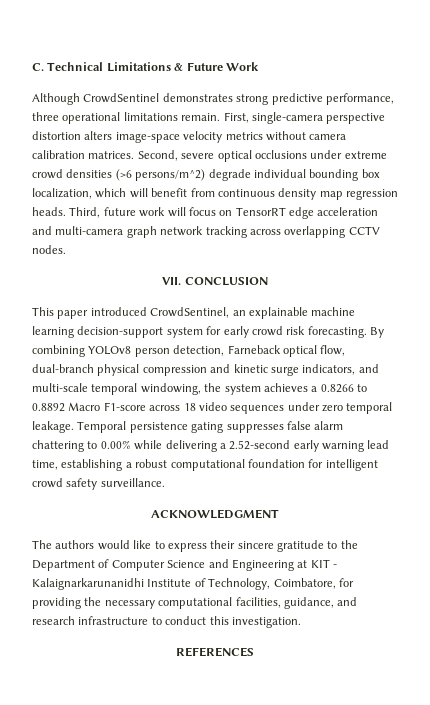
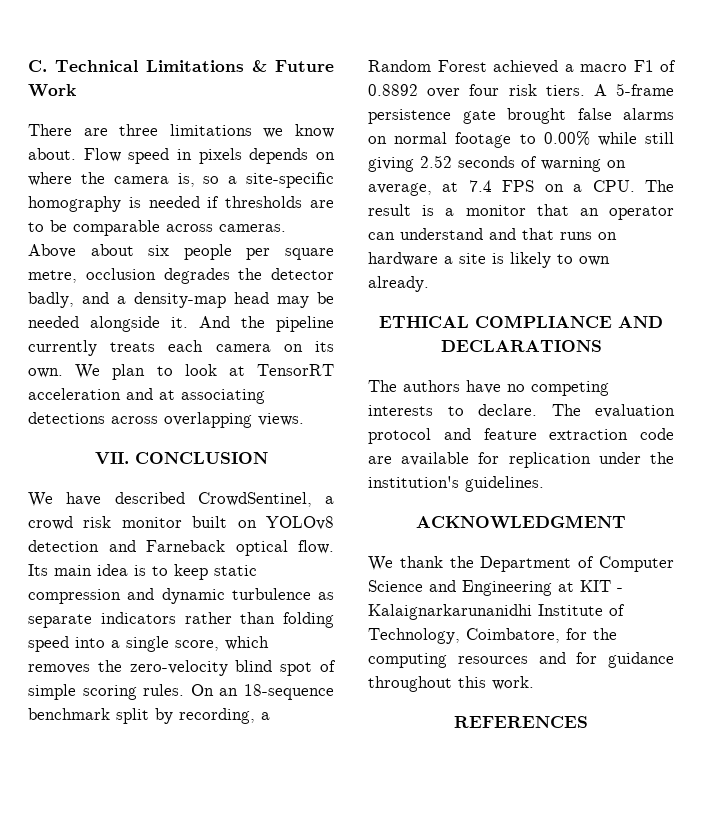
[32,93,394,105] [32,112,386,124] [32,131,347,143] [32,150,387,162] [32,169,380,181] [32,188,398,200] [32,207,379,219] [32,226,380,238] [32,245,66,254] [162,277,268,286] [32,307,356,319] [32,326,384,338] [32,345,346,357] [32,364,379,376] [32,383,367,395] [32,402,393,414] [32,421,344,433] [32,440,390,452] [32,459,378,471] [32,478,165,490] [151,509,279,519] [32,540,338,552] Although CrowdSentinel demonstrates strong predictive performance, three operational limitations remain. First, single-camera perspective distortion alters image-space velocity metrics without camera calibration matrices. Second, severe optical occlusions under extreme crowd densities (>6 persons/m^2) degrade individual bounding box localization, which will benefit from continuous density map regression heads. Third, future work will focus on TensorRT edge acceleration and multi-camera graph network tracking across overlapping CCTV nodes. // VII. CONCLUSION // This paper introduced CrowdSentinel, an explainable machine learning decision-support system for early crowd risk forecasting. By combining YOLOv8 person detection, Farneback optical flow, dual-branch physical compression and kinetic surge indicators, and multi-scale temporal windowing, the system achieves a 0.8266 to 0.8892 Macro F1-score across 18 video sequences under zero temporal leakage. Temporal persistence gating suppresses false alarm chattering to 0.00% while delivering a 2.52-second early warning lead time, establishing a robust computational foundation for intelligent crowd safety surveillance. // ACKNOWLEDGMENT // The authors would like to express their sincere gratitude to -> [28,124,334,138] [28,148,335,164] [28,172,335,188] [28,196,335,212] [28,220,286,236] [28,244,334,260] [28,268,334,284] [28,292,334,308] [28,316,334,332] [28,340,334,356] [28,364,334,380] [28,388,265,404] [28,412,304,428] [94,452,268,464] [28,492,334,507] [28,516,334,530] [28,540,334,556] [28,564,257,580] [28,588,334,604] [28,612,334,628] [28,636,269,652] [28,660,337,676] [28,684,334,700] [28,708,270,724] [368,60,676,74] [368,83,674,98] [368,108,674,124] [368,131,674,148] [368,155,626,172] [368,180,674,196] [368,204,674,220] [368,228,617,240] [368,252,610,268] [368,276,429,292] [379,315,663,328] [440,340,602,352] [368,380,609,396] [368,404,675,418] [368,428,674,444] [368,452,674,468] [368,476,544,492] [416,515,626,529] [368,556,443,571] There are three limitations we know about. Flow speed in pixels depends on where the camera is, so a site-specific homography is needed if thresholds are to be comparable across cameras. Above about six people per square metre, occlusion degrades the detector badly, and a density-map head may be needed alongside it. And the pipeline currently treats each camera on its own. We plan to look at TensorRT acceleration and at associating detections across overlapping views. // VII. CONCLUSION // We have described CrowdSentinel, a crowd risk monitor built on YOLOv8 detection and Farneback optical flow. Its main idea is to keep static compression and dynamic turbulence as separate indicators rather than folding speed into a single score, which removes the zero-velocity blind spot of simple scoring rules. On an 18-sequence benchmark split by recording, a Random Forest achieved a macro F1 of 0.8892 over four risk tiers. A 5-frame persistence gate brought false alarms on normal footage to 0.00% while still giving 2.52 seconds of warning on average, at 7.4 FPS on a CPU. The result is a monitor that an operator can understand and that runs on hardware a site is likely to own already. // ETHICAL COMPLIANCE AND DECLARATIONS // The authors have no competing interests to declare. The evaluation protocol and feature extraction code are available for replication under the institution's guidelines. // ACKNOWLEDGMENT // We thank
[32,597,358,609] [32,616,301,628] providing the necessary computational facilities, guidance, and research infrastructure to conduct this investigation. -> [593,628,617,640] [368,652,674,668] [368,676,534,692] the computing resources and for guidance throughout this work.

